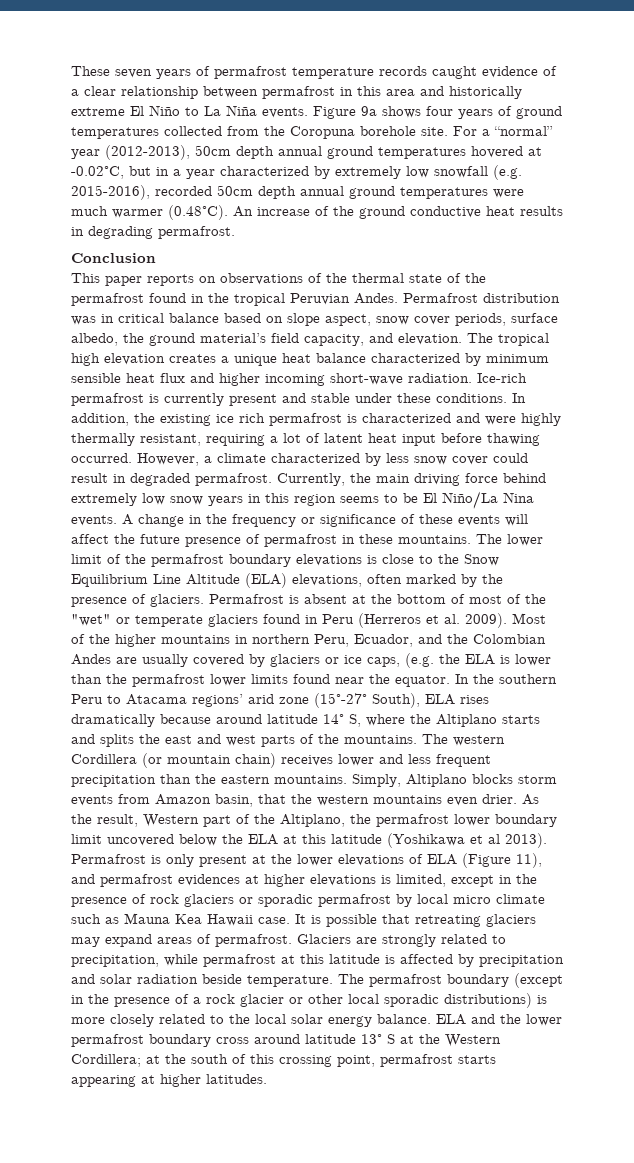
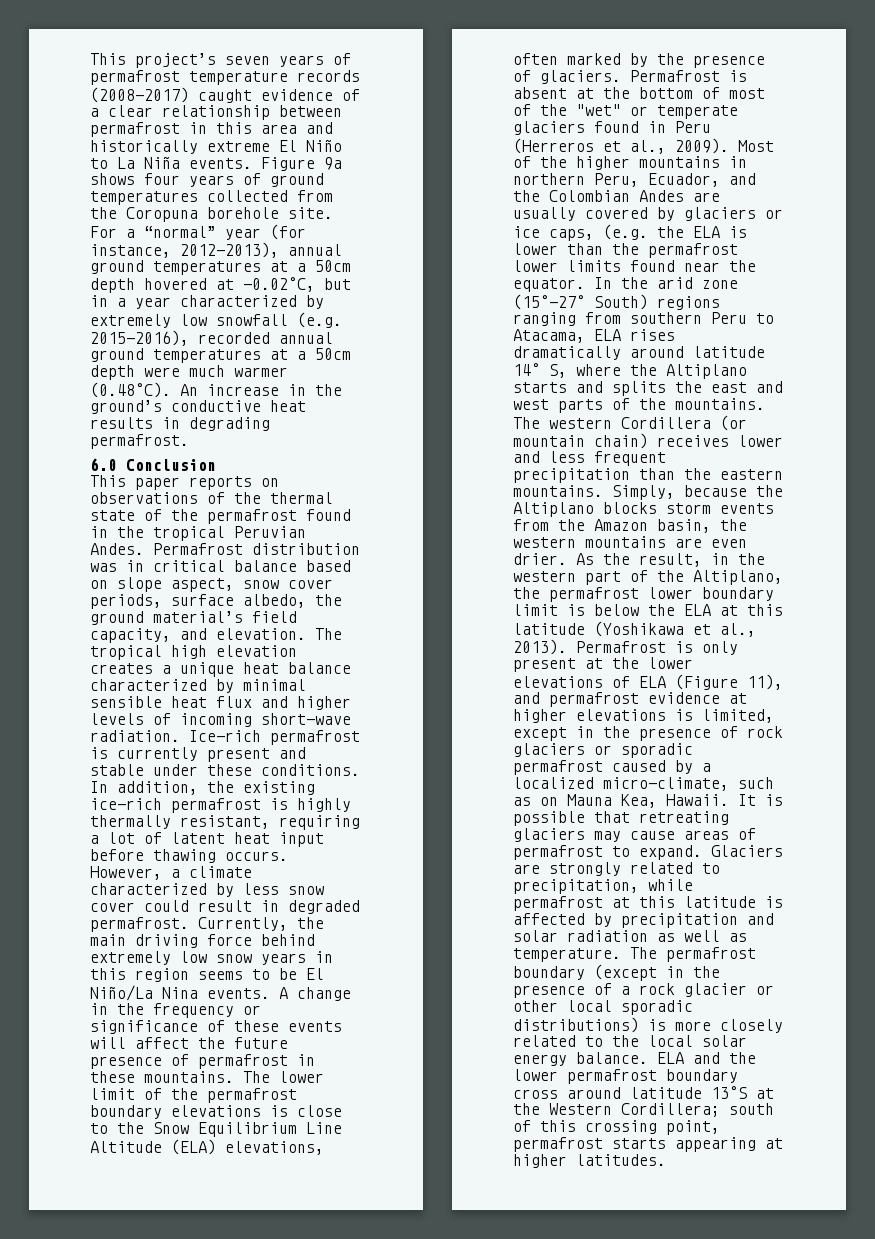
[71,66,110,76] These -> [90,53,216,68] This project’s
(427, 71) none -> [90,87,189,103] (2008-2017)
[105,145,466,160] (2012-2013), 50cm depth annual ground temperatures -> [270,224,306,240] [90,242,342,258] [90,260,351,275] [90,278,135,293] (for instance, 2012-2013), annual ground temperatures at a 50cm depth
[217,185,488,199] 50cm depth annual ground temperatures -> [279,332,333,344] [90,348,351,363] [90,365,135,380] annual ground temperatures at a 50cm depth
[315,206,405,219] of the ground -> [288,384,342,396] [90,400,162,414] in the ground’s
(235, 232) none -> [90,458,117,471] 6.0
[486,354,549,363] minimum -> [243,679,306,691] minimal
(260, 379) none -> [90,713,171,725] levels of
[216,413,516,426] ice rich permafrost is characterized and were -> [90,798,288,813] ice-rich permafrost is
[71,453,132,463] occurred. -> [225,851,288,861] occurs.
[444,614,460,624] al. -> [630,140,666,154] al.,
[499,674,557,684] [71,693,420,708] southern Peru to Atacama regions’ arid zone (15°-27° South), -> [657,277,738,289] [513,294,720,310] [513,312,774,326] [513,329,585,343] arid zone (15°-27° South) regions ranging from southern Peru to Atacama,
[160,714,211,724] because -> (621, 353) none
(401, 780) none -> [684,485,783,497] because the
(150, 799) none -> [558,519,585,531] the
[258,794,286,804] that -> (711, 526) none
(442, 799) none -> [675,538,702,548] are
[143,814,199,827] Western -> [711,553,765,565] [513,571,576,582] in the western
[107,834,174,846] uncovered -> [567,604,585,616] is
[488,834,500,844] al -> [720,623,756,637] al.,
[178,874,240,886] evidences -> [648,692,720,704] evidence
[396,894,545,907] [71,913,290,926] by local micro climate such as Mauna Kea Hawaii case. -> [612,760,711,774] [513,777,774,791] [513,794,729,808] caused by a localized micro-climate, such as on Mauna Kea, Hawaii.
[105,934,152,947] expand -> [630,831,675,840] cause
[215,934,292,947] permafrost. -> [513,845,702,860] permafrost to expand.
[202,974,242,984] beside -> [657,930,747,942] as well as
[361,1034,395,1044] 13° S -> [711,1086,747,1099] 13°S
[146,1054,186,1064] at the -> (720, 1110) none

